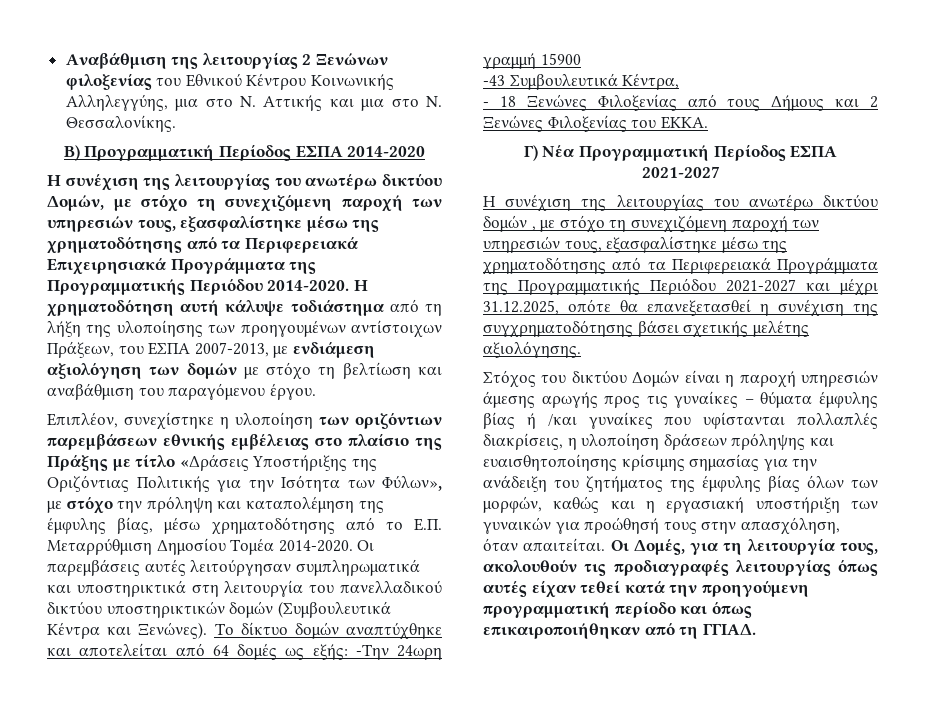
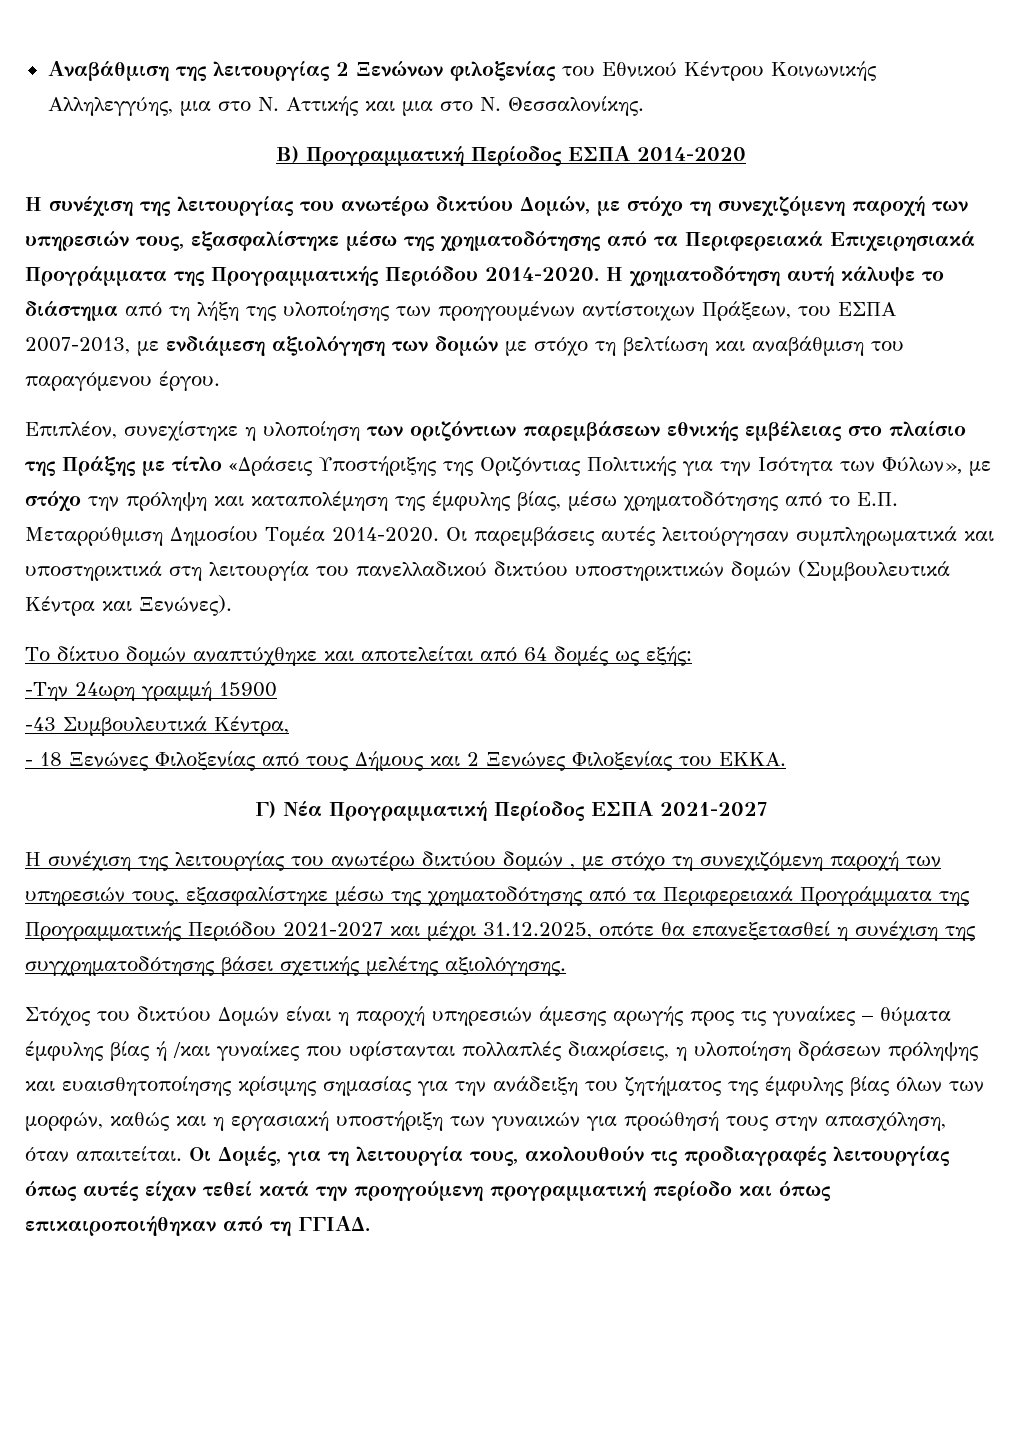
[290,299,384,316] τοδιάστημα -> [922,271,944,281] [25,301,118,321] το διάστημα
(208, 630) none -> (232, 605) //
(348, 652) none -> (692, 656) //

